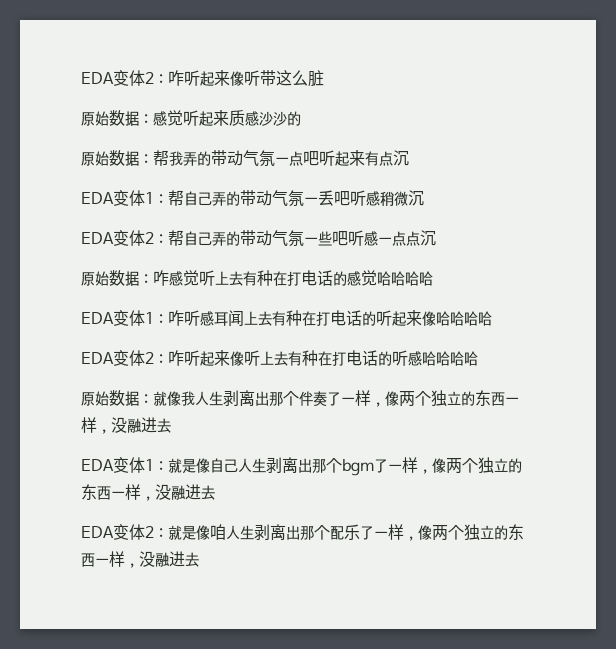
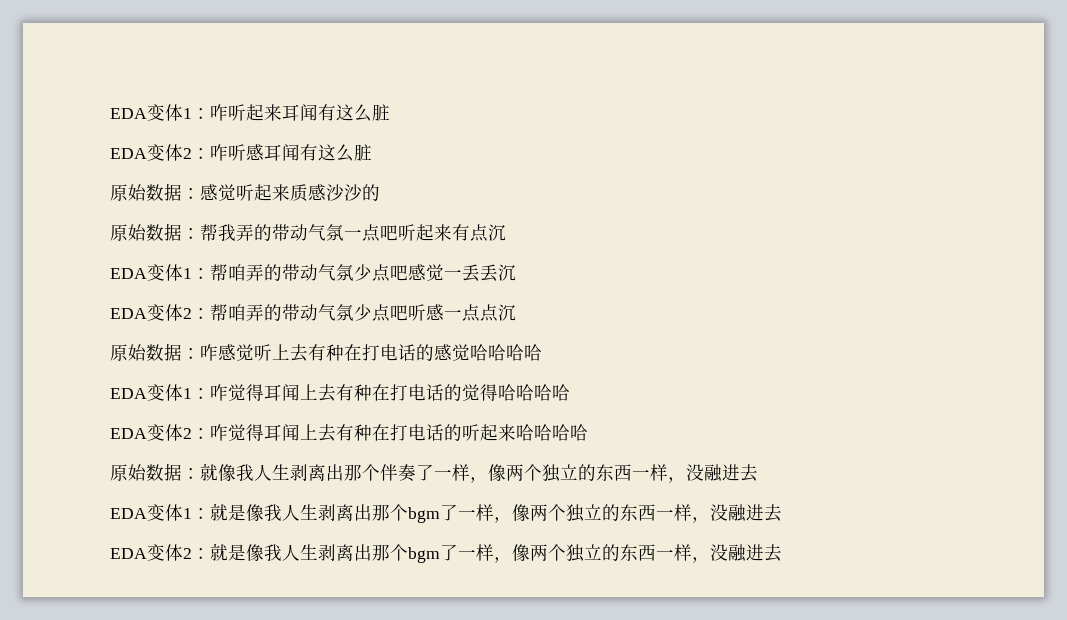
[81,70,276,86] EDA变体2：咋听起来像听带 -> [110,104,390,122] [110,144,318,161] EDA变体1：咋听起来耳闻有这么脏 // EDA变体2：咋听感耳闻有
[184,190,408,206] 自己弄的带动气氛一丢吧听感稍微 -> [228,264,498,282] 咱弄的带动气氛少点吧感觉一丢丢
[184,230,332,246] 自己弄的带动气氛一些 -> [228,304,390,322] 咱弄的带动气氛少点
[184,310,214,326] 听感 -> [228,384,570,402] [110,424,264,441] 觉得耳闻上去有种在打电话的觉得哈哈哈哈 // EDA变体2：咋觉得
[422,311,492,326] [81,350,422,366] 像哈哈哈哈 // EDA变体2：咋听起来像听上去有种在打电话的听感 -> (516, 432) none
[210,458,238,473] 自己 -> [264,504,282,521] 我
[210,524,360,541] 咱人生剥离出那个配乐 -> [264,544,440,563] 我人生剥离出那个bgm

